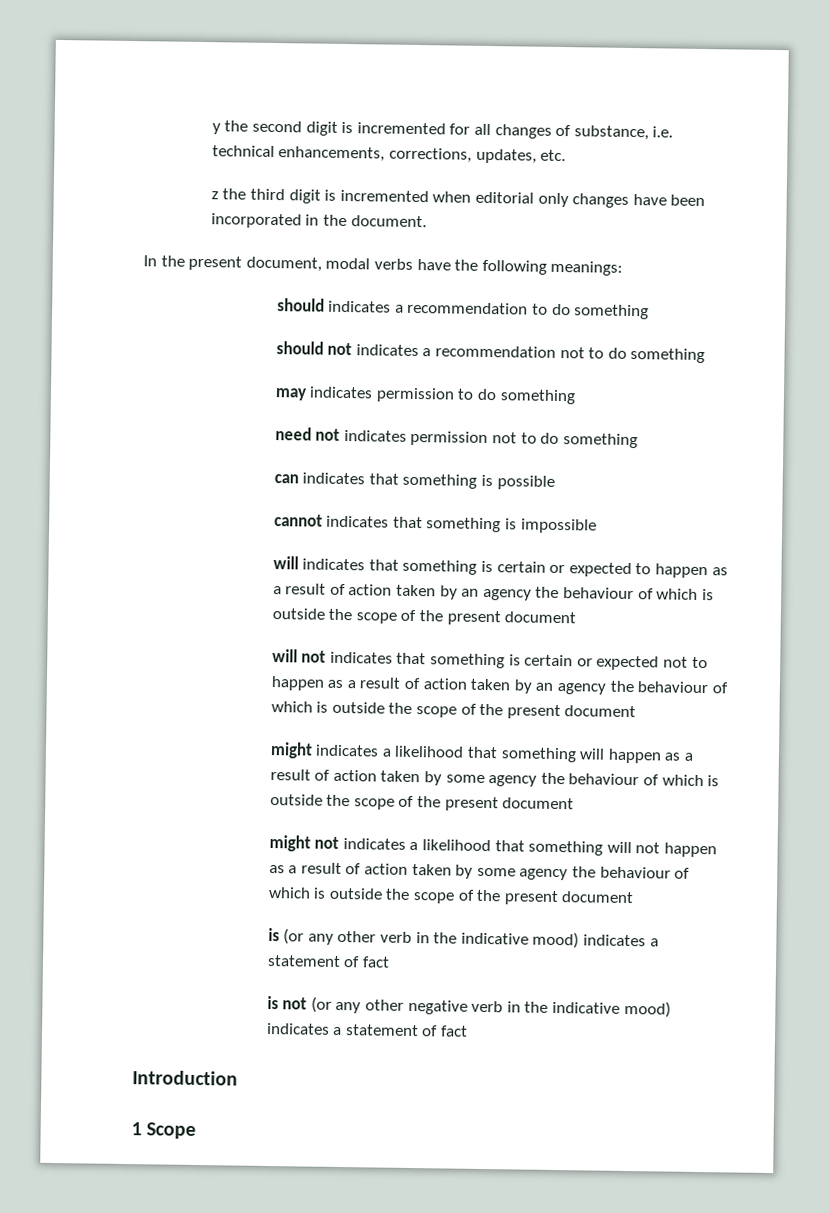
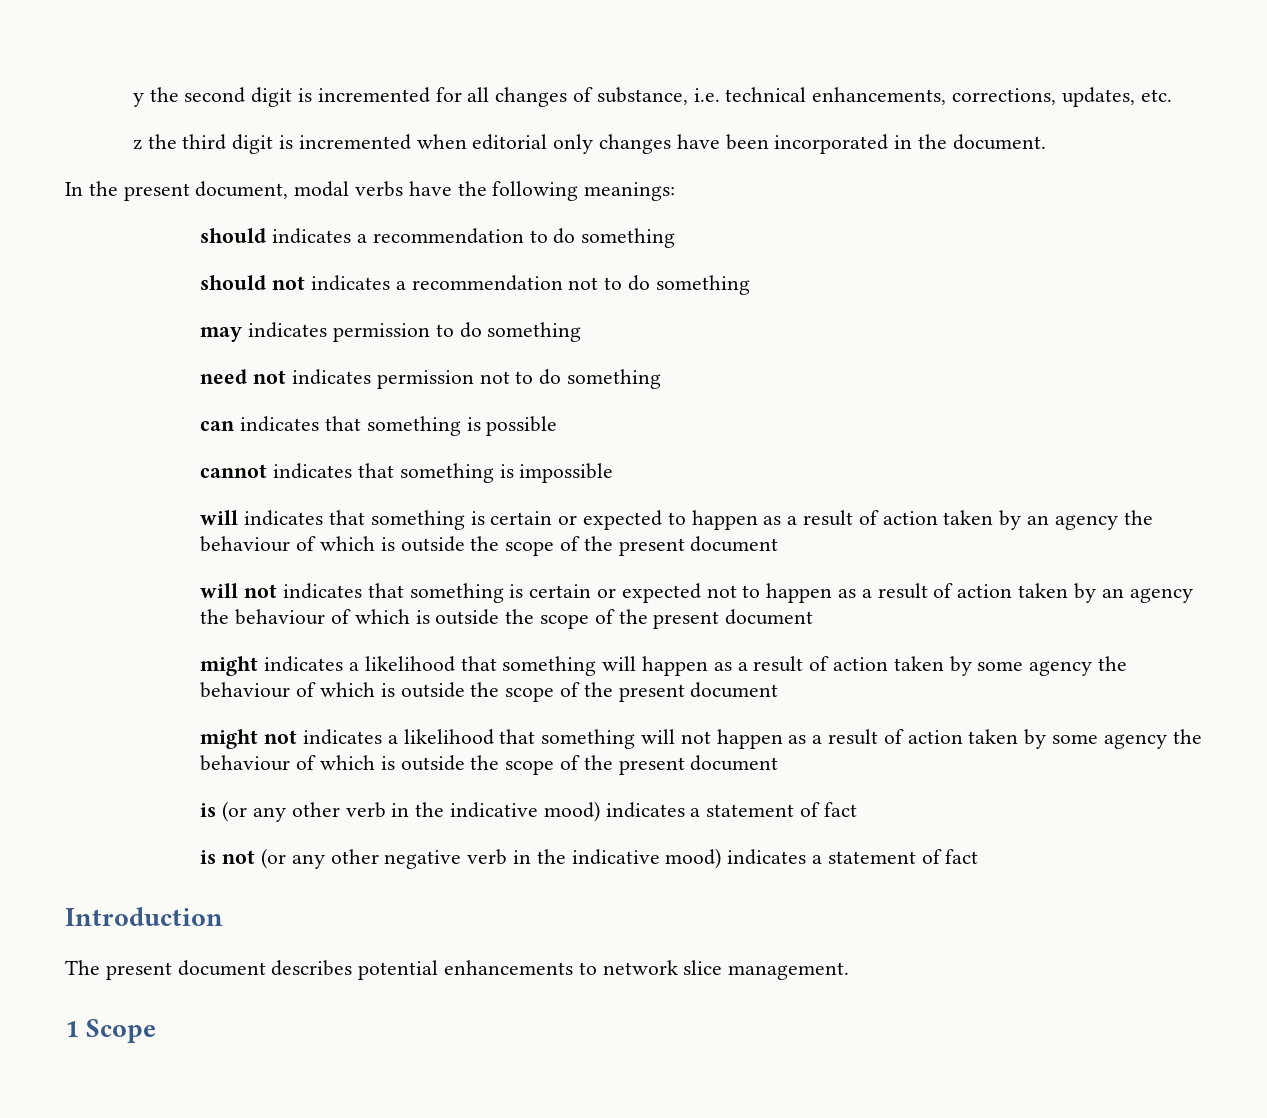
(238, 1078) none -> [65,960,850,980] // The present document describes potential enhancements to network slice management.

